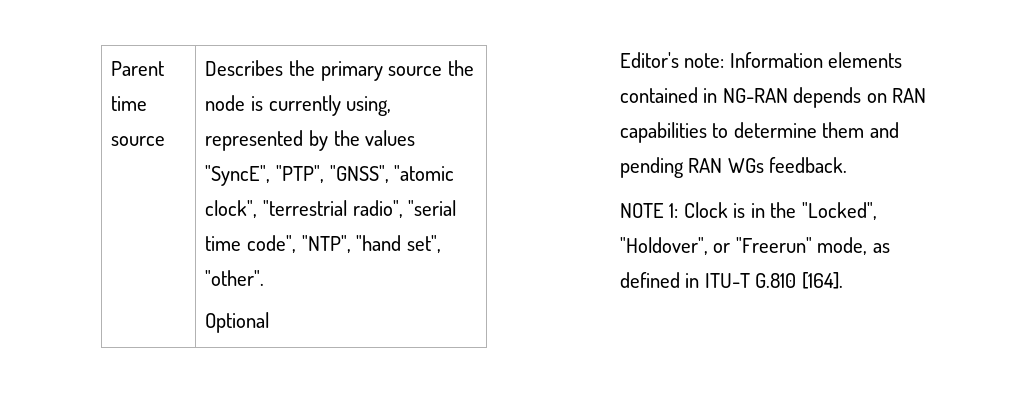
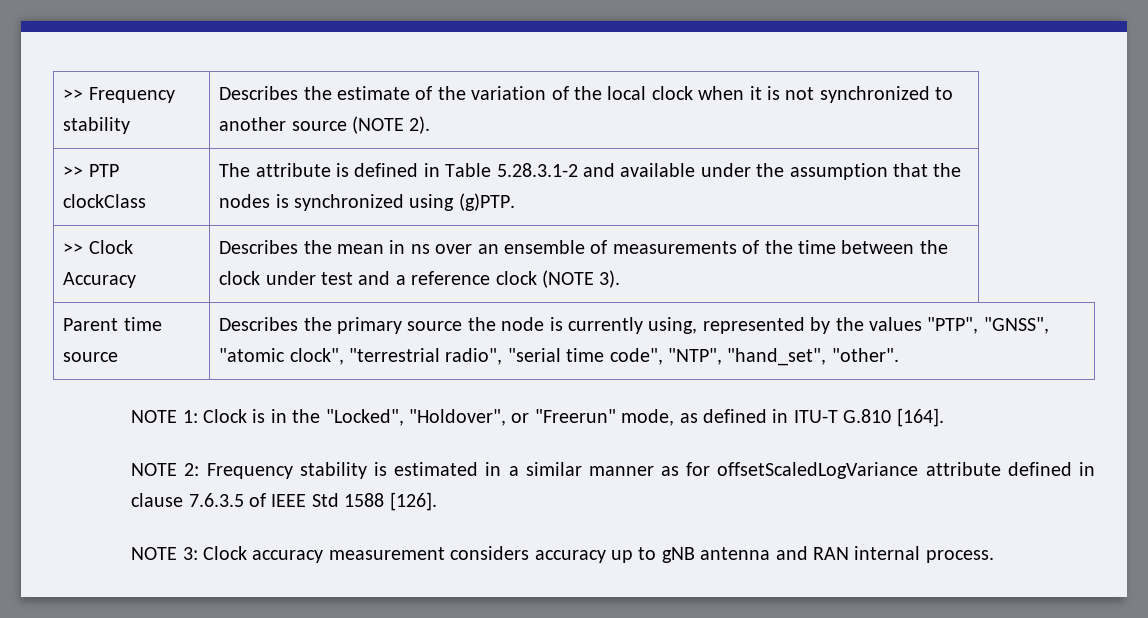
(111, 68) none -> [63,87,175,103] [63,117,131,134] [219,86,954,103] [219,116,431,134] [63,164,119,177] [63,194,147,208] [219,163,962,180] [219,193,515,211] [63,240,133,254] [63,272,137,288] [219,240,948,254] [219,270,621,288] >> Frequency stability | Describes the estimate of the variation of the local clock when it is not synchronized to another source (NOTE 2). // >> PTP clockClass | The attribute is defined in Table 5.28.3.1-2 and available under the assumption that the nodes is synchronized using (g)PTP. // >> Clock Accuracy | Describes the mean in ns over an ensemble of measurements of the time between the clock under test and a reference clock (NOTE 3). //
[205,165,271,186] "SyncE", -> (923, 324) none
[356,235,441,253] "hand set", -> [727,348,827,366] "hand_set",
[205,312,270,333] [619,52,903,68] [619,87,927,108] [619,122,899,143] [619,157,848,178] // Optional // Editor's note: Information elements contained in NG-RAN depends on RAN capabilities to determine them and pending RAN WGs feedback. -> (899, 355) none
(843, 280) none -> [131,462,1095,479] [131,492,437,511] [131,546,994,563] // NOTE 2: Frequency stability is estimated in a similar manner as for offsetScaledLogVariance attribute defined in clause 7.6.3.5 of IEEE Std 1588 [126]. // NOTE 3: Clock accuracy measurement considers accuracy up to gNB antenna and RAN internal process.

